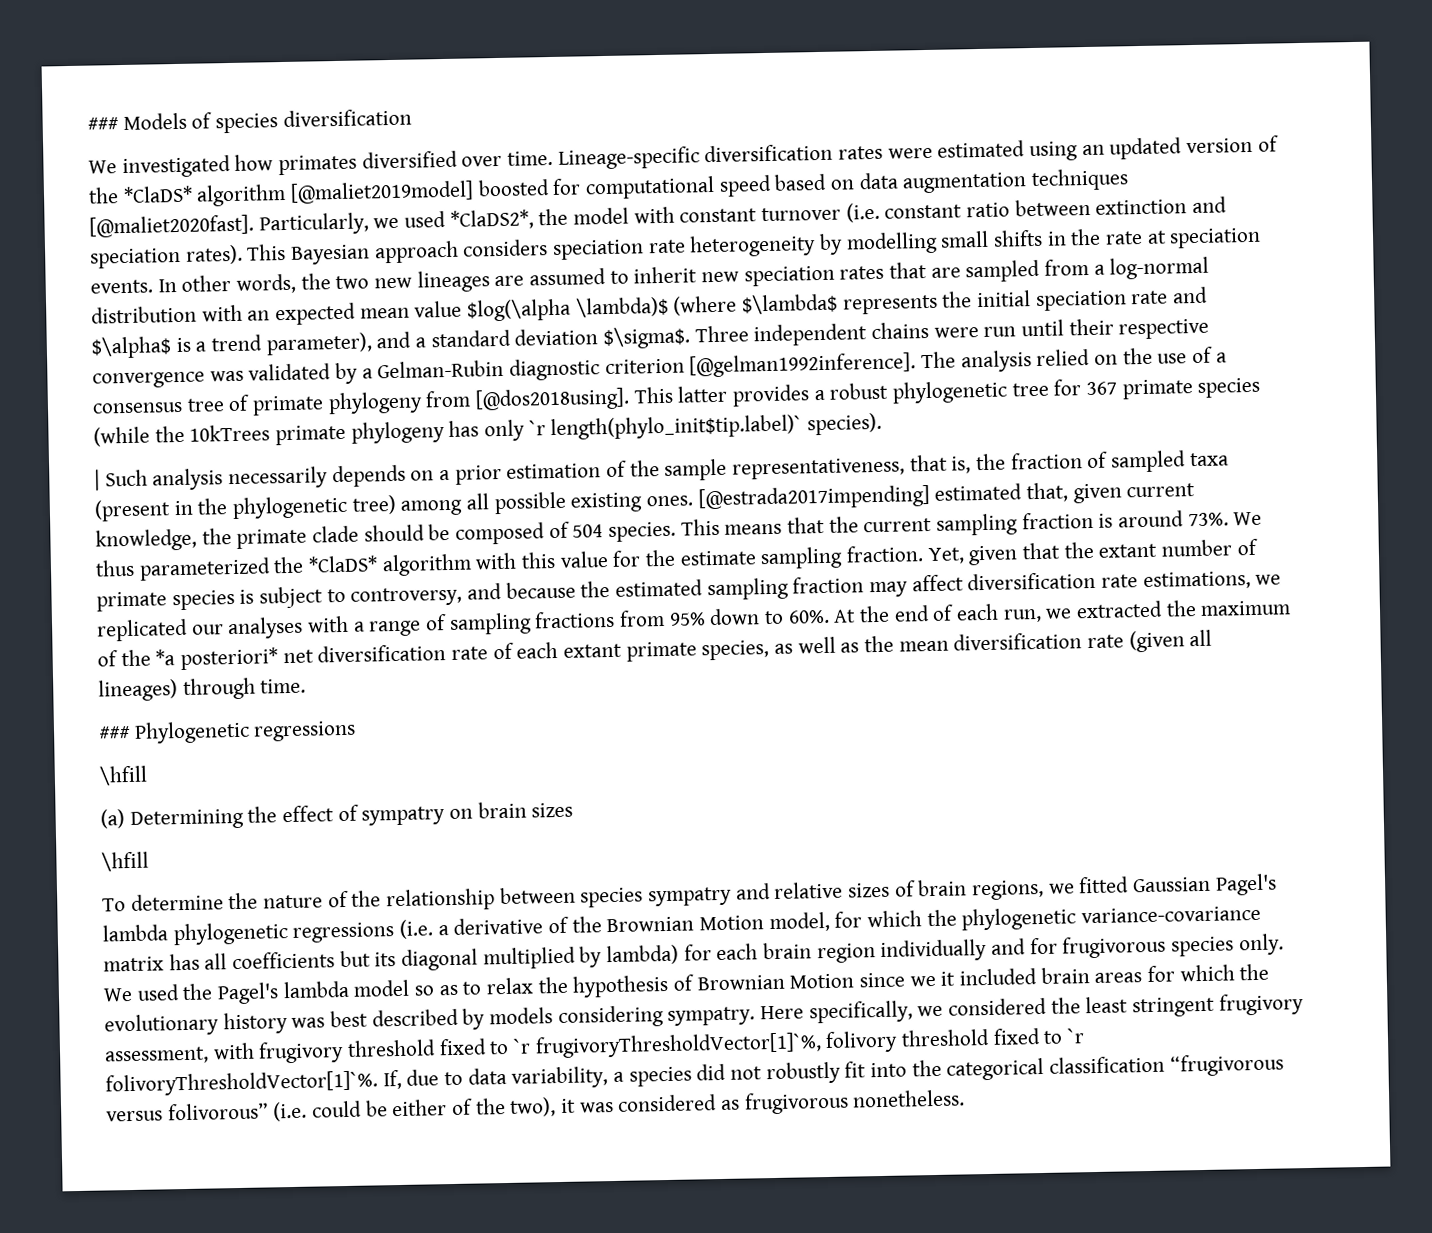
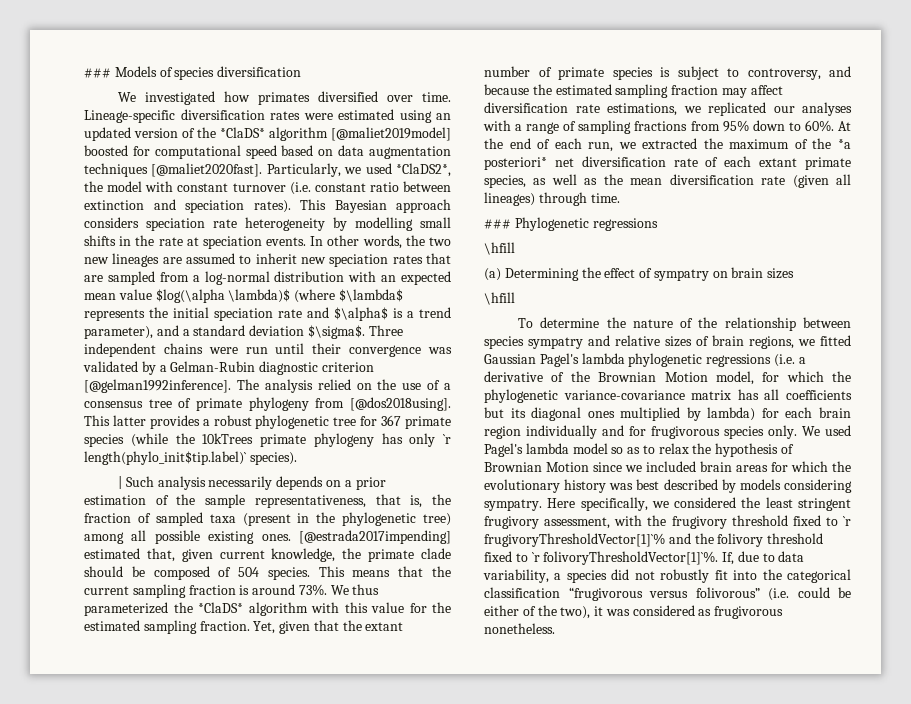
[1118,318,1210,340] respective -> (342, 348) none
[679,550,757,566] estimate -> [84,620,140,631] estimated
(479, 959) none -> [587,411,615,418] ones
[182,983,214,1001] the -> (851, 430) none
[940,971,956,986] it -> (642, 468) none
(255, 1051) none -> [647,515,667,526] the
[534,1032,822,1059] frugivoryThresholdVector[1]`%, -> [484,533,714,547] frugivoryThresholdVector[1]`% and the

